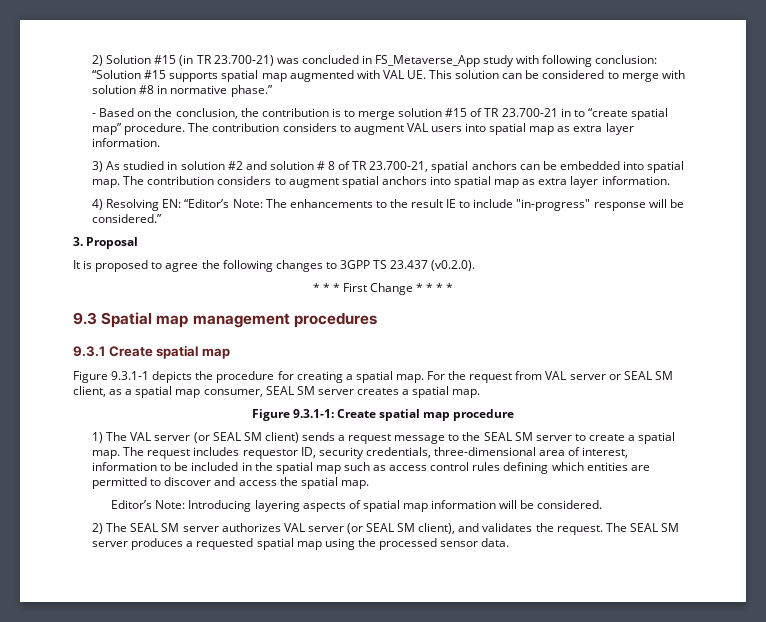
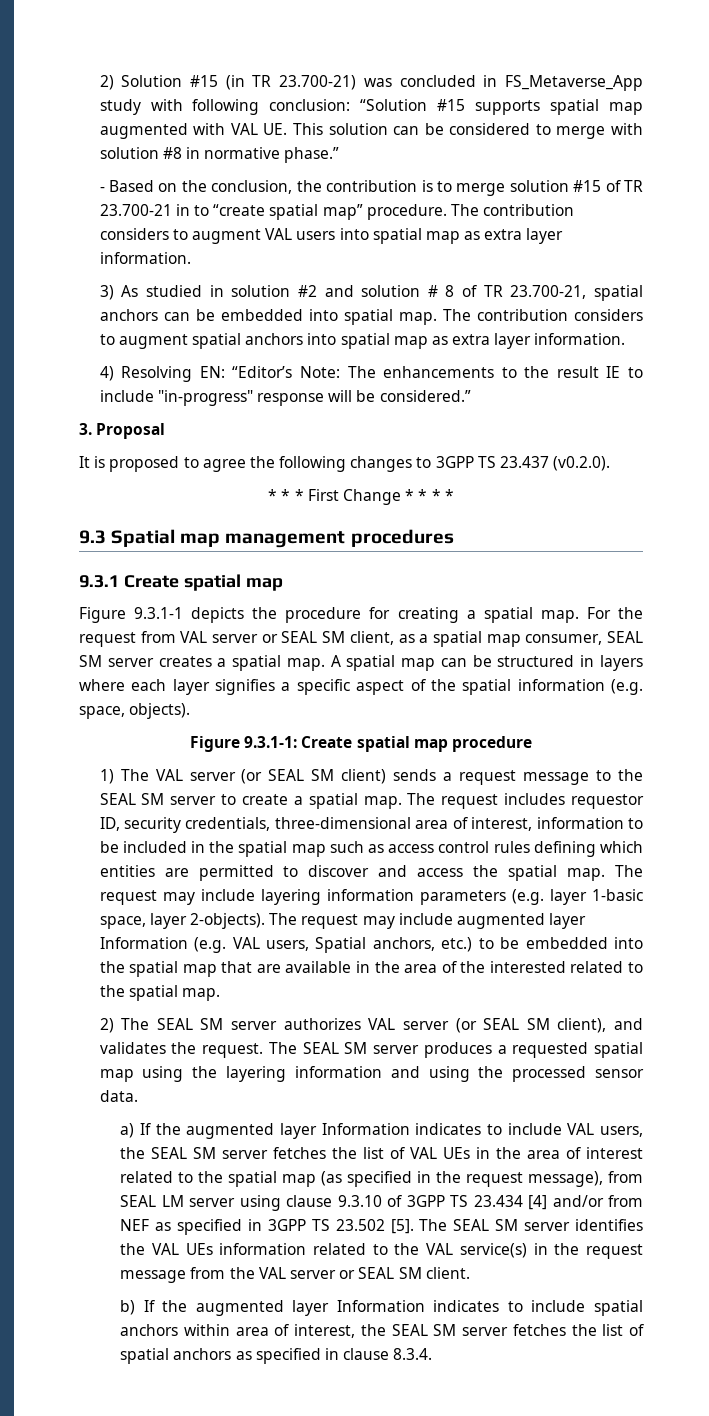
(481, 393) none -> [330,655,643,671] [79,679,644,695] [79,703,191,719] A spatial map can be structured in layers where each layer signifies a specific aspect of the spatial information (e.g. space, objects).
[111,500,603,512] // Editor’s Note: Introducing layering aspects of spatial map information will be considered. -> [615,865,644,877] [99,889,643,905] [99,913,587,929] [99,937,644,953] [99,961,644,977] [99,985,221,1001] The request may include layering information parameters (e.g. layer 1-basic space, layer 2-objects). The request may include augmented layer Information (e.g. VAL users, Spatial anchors, etc.) to be embedded into the spatial map that are available in the area of the interested related to the spatial map.
[378,538,510,550] processed sensor data. -> [226,1066,644,1082] [99,1090,138,1102] [120,1123,643,1139] [120,1147,643,1159] [120,1171,643,1187] [120,1195,643,1211] [120,1219,643,1235] [120,1243,644,1259] [120,1267,470,1283] [120,1300,643,1316] [120,1324,644,1338] [120,1348,433,1364] layering information and using the processed sensor data. // a) If the augmented layer Information indicates to include VAL users, the SEAL SM server fetches the list of VAL UEs in the area of interest related to the spatial map (as specified in the request message), from SEAL LM server using clause 9.3.10 of 3GPP TS 23.434 [4] and/or from NEF as specified in 3GPP TS 23.502 [5]. The SEAL SM server identifies the VAL UEs information related to the VAL service(s) in the request message from the VAL server or SEAL SM client. // b) If the augmented layer Information indicates to include spatial anchors within area of interest, the SEAL SM server fetches the list of spatial anchors as specified in clause 8.3.4.

